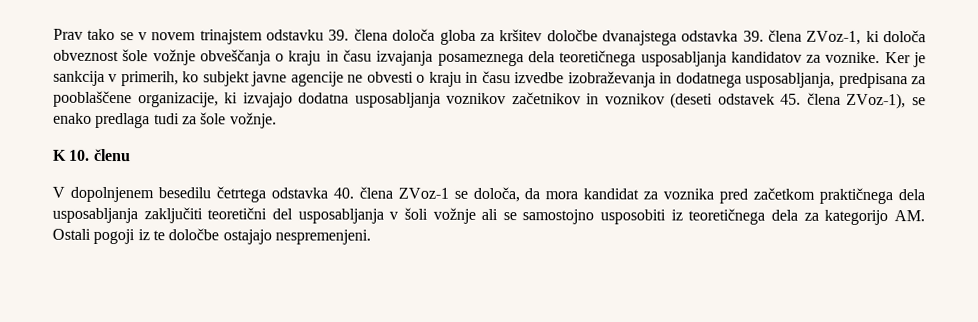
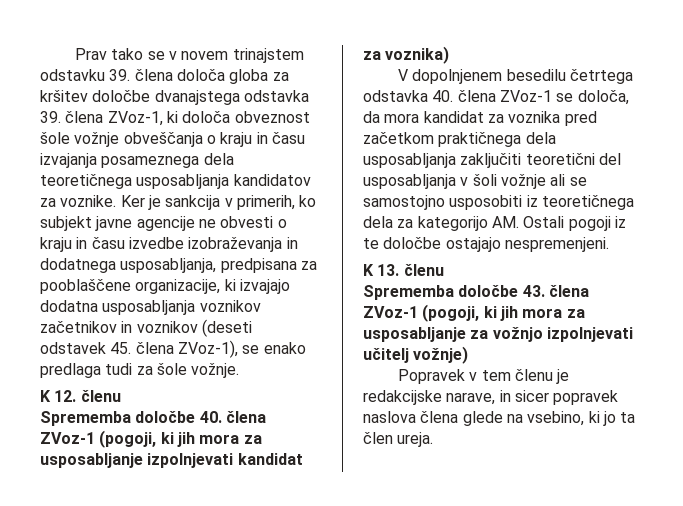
[68,148,131,162] 10. členu -> [54,389,121,402] [40,410,266,426] [40,430,262,448] [40,453,303,468] [363,46,450,64] 12. členu // Sprememba določbe 40. člena ZVoz-1 (pogoji, ki jih mora za usposabljanje izpolnjevati kandidat za voznika)
(371, 237) none -> [363,263,444,276] [363,284,589,300] [363,304,585,322] [363,327,633,342] [363,346,469,364] [398,369,570,384] [363,390,619,405] [363,411,636,426] [363,432,434,447] // K 13. členu // Sprememba določbe 43. člena ZVoz-1 (pogoji, ki jih mora za usposabljanje za vožnjo izpolnjevati učitelj vožnje) // Popravek v tem členu je redakcijske narave, in sicer popravek naslova člena glede na vsebino, ki jo ta člen ureja.

